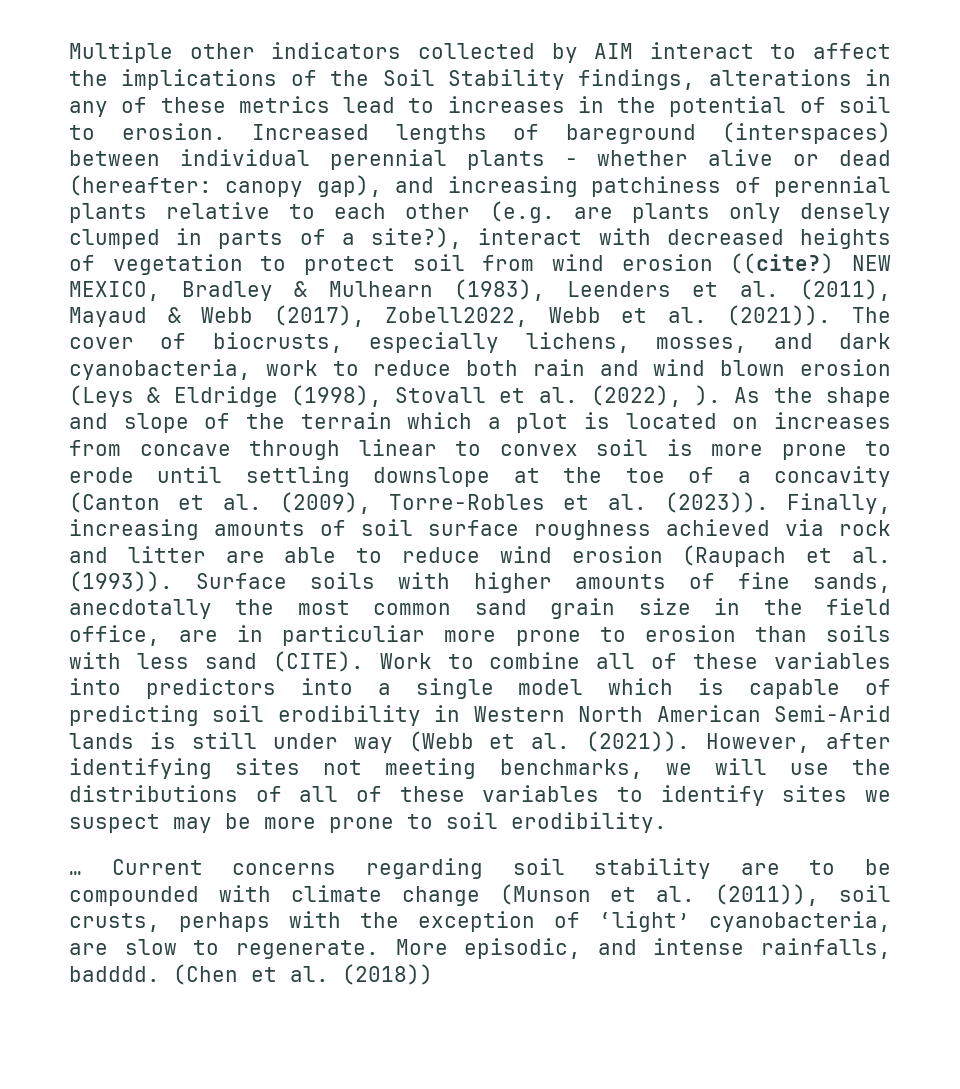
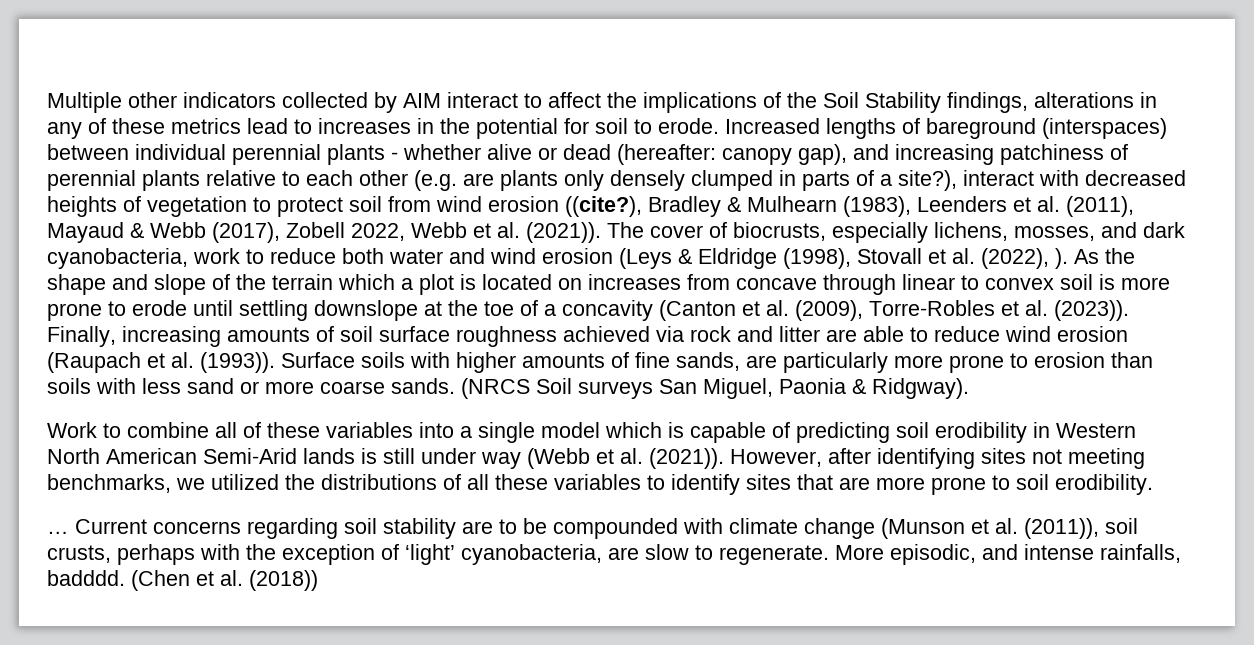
[799,97,826,113] of -> [564,118,589,134] for
[121,123,226,140] erosion. -> [658,118,719,134] erode.
[730,253,891,274] [69,281,160,301] ((cite?) NEW MEXICO, -> [565,196,642,217] ((cite?),
[385,307,529,327] Zobell2022, -> [286,222,405,241] Zobell 2022,
[532,359,585,376] rain -> [389,249,443,264] water
[720,360,786,376] blown -> (536, 256) none
[69,598,892,619] [69,625,426,646] anecdotally the most common sand grain size in the field office, are in particuliar -> [746,352,888,373] are particularly
[272,651,364,672] (CITE). -> [240,378,969,399] or more coarse sands. (NRCS Soil surveys San Miguel, Paonia & Ridgway). //
[145,678,353,699] predictors into -> (454, 430) none
[714,758,829,775] will use -> [211,474,279,490] utilized
[356,786,382,802] of -> (489, 482) none
[864,790,891,802] [69,813,251,833] we suspect may be -> [797,474,870,490] that are

